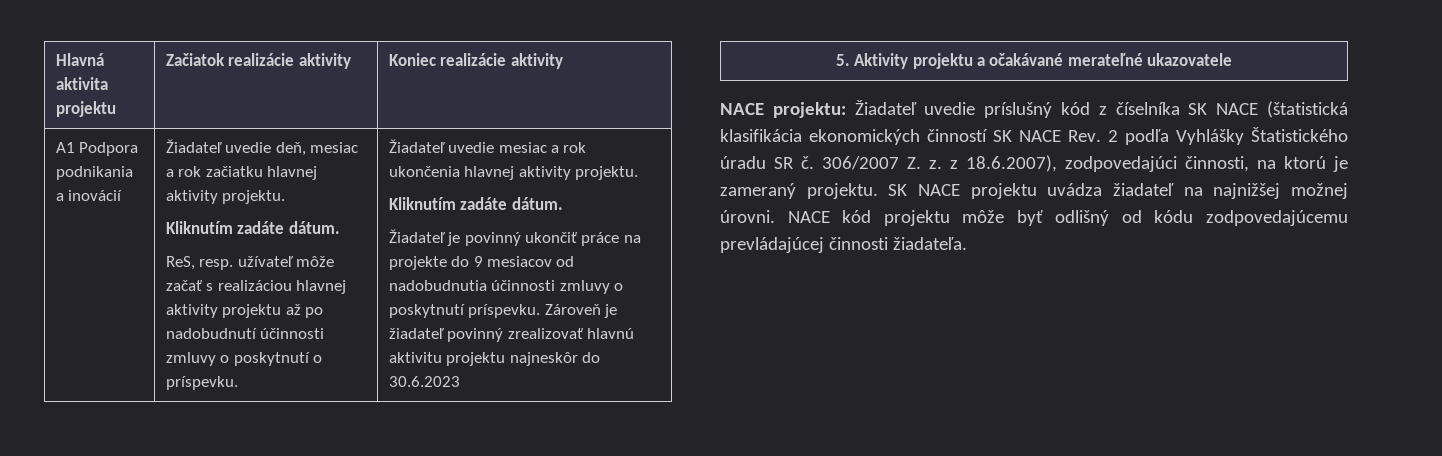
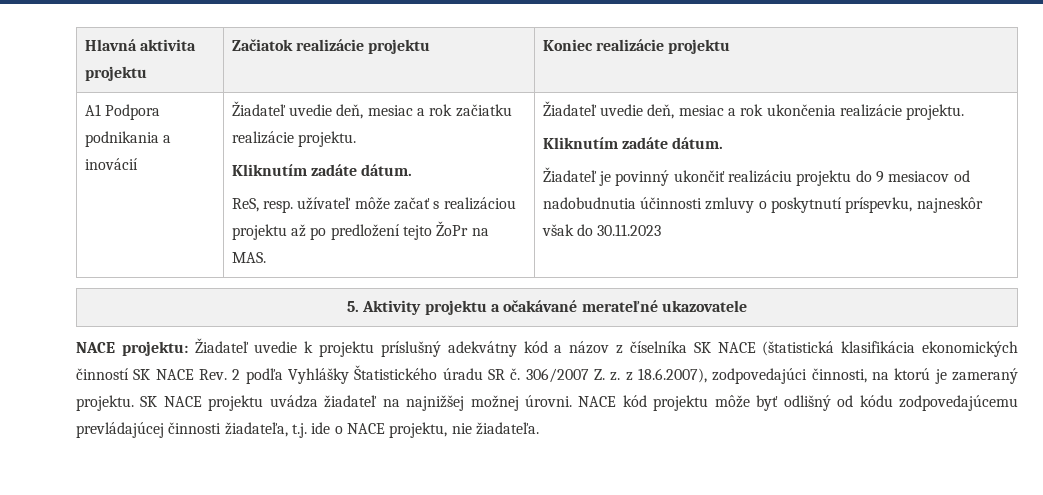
[298,53,351,69] aktivity -> [368,39,431,54] projektu
[510,53,563,69] aktivity -> [668,39,731,54] projektu
[266,166,317,180] [165,190,218,204] hlavnej aktivity -> [231,131,294,144] realizácie
[295,280,346,294] [165,304,218,318] hlavnej aktivity -> (516, 203) none
[165,328,325,339] [165,352,322,366] [165,376,238,390] [388,139,495,153] nadobudnutí účinnosti zmluvy o poskytnutí o príspevku. | Žiadateľ uvedie -> [330,221,489,240] [231,252,266,263] [542,101,675,119] predložení tejto ŽoPr na MAS. | Žiadateľ uvedie deň,
[464,166,571,180] hlavnej aktivity -> [840,104,903,117] realizácie
[581,232,641,246] [388,256,447,270] práce na projekte -> [728,170,852,186] realizáciu projektu
[468,304,617,318] [388,328,634,342] [388,352,600,366] [388,376,460,387] príspevku. Zároveň je žiadateľ povinný zrealizovať hlavnú aktivitu projektu najneskôr do 30.6.2023 -> [845,197,983,213] [541,224,662,236] príspevku, najneskôr však do 30.11.2023
[984,102,1090,118] príslušný kód -> [304,341,610,357] k projektu príslušný adekvátny kód a názov
(888, 243) none -> [224,422,472,438] žiadateľa, t.j. ide o NACE projektu, nie

